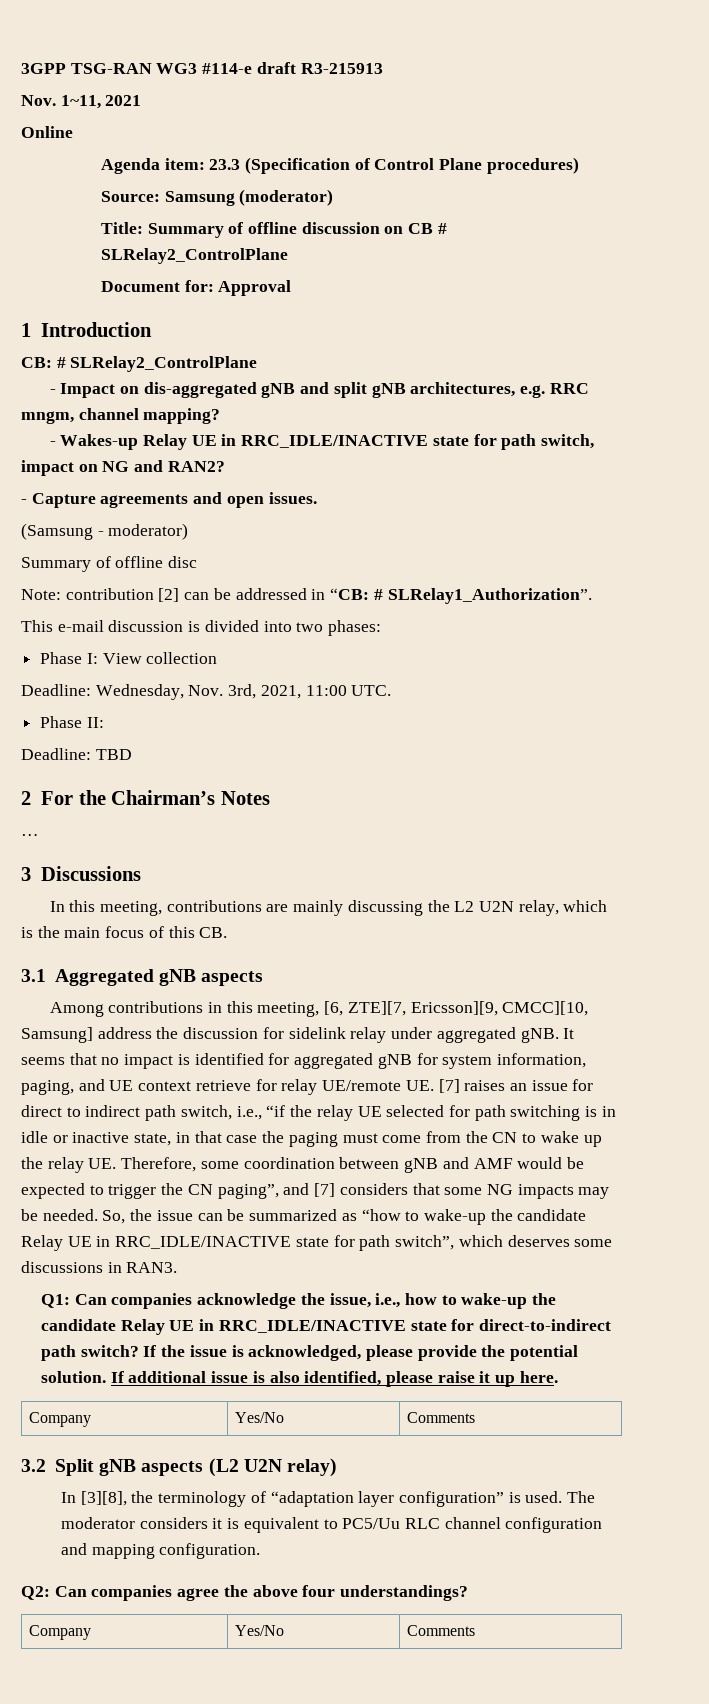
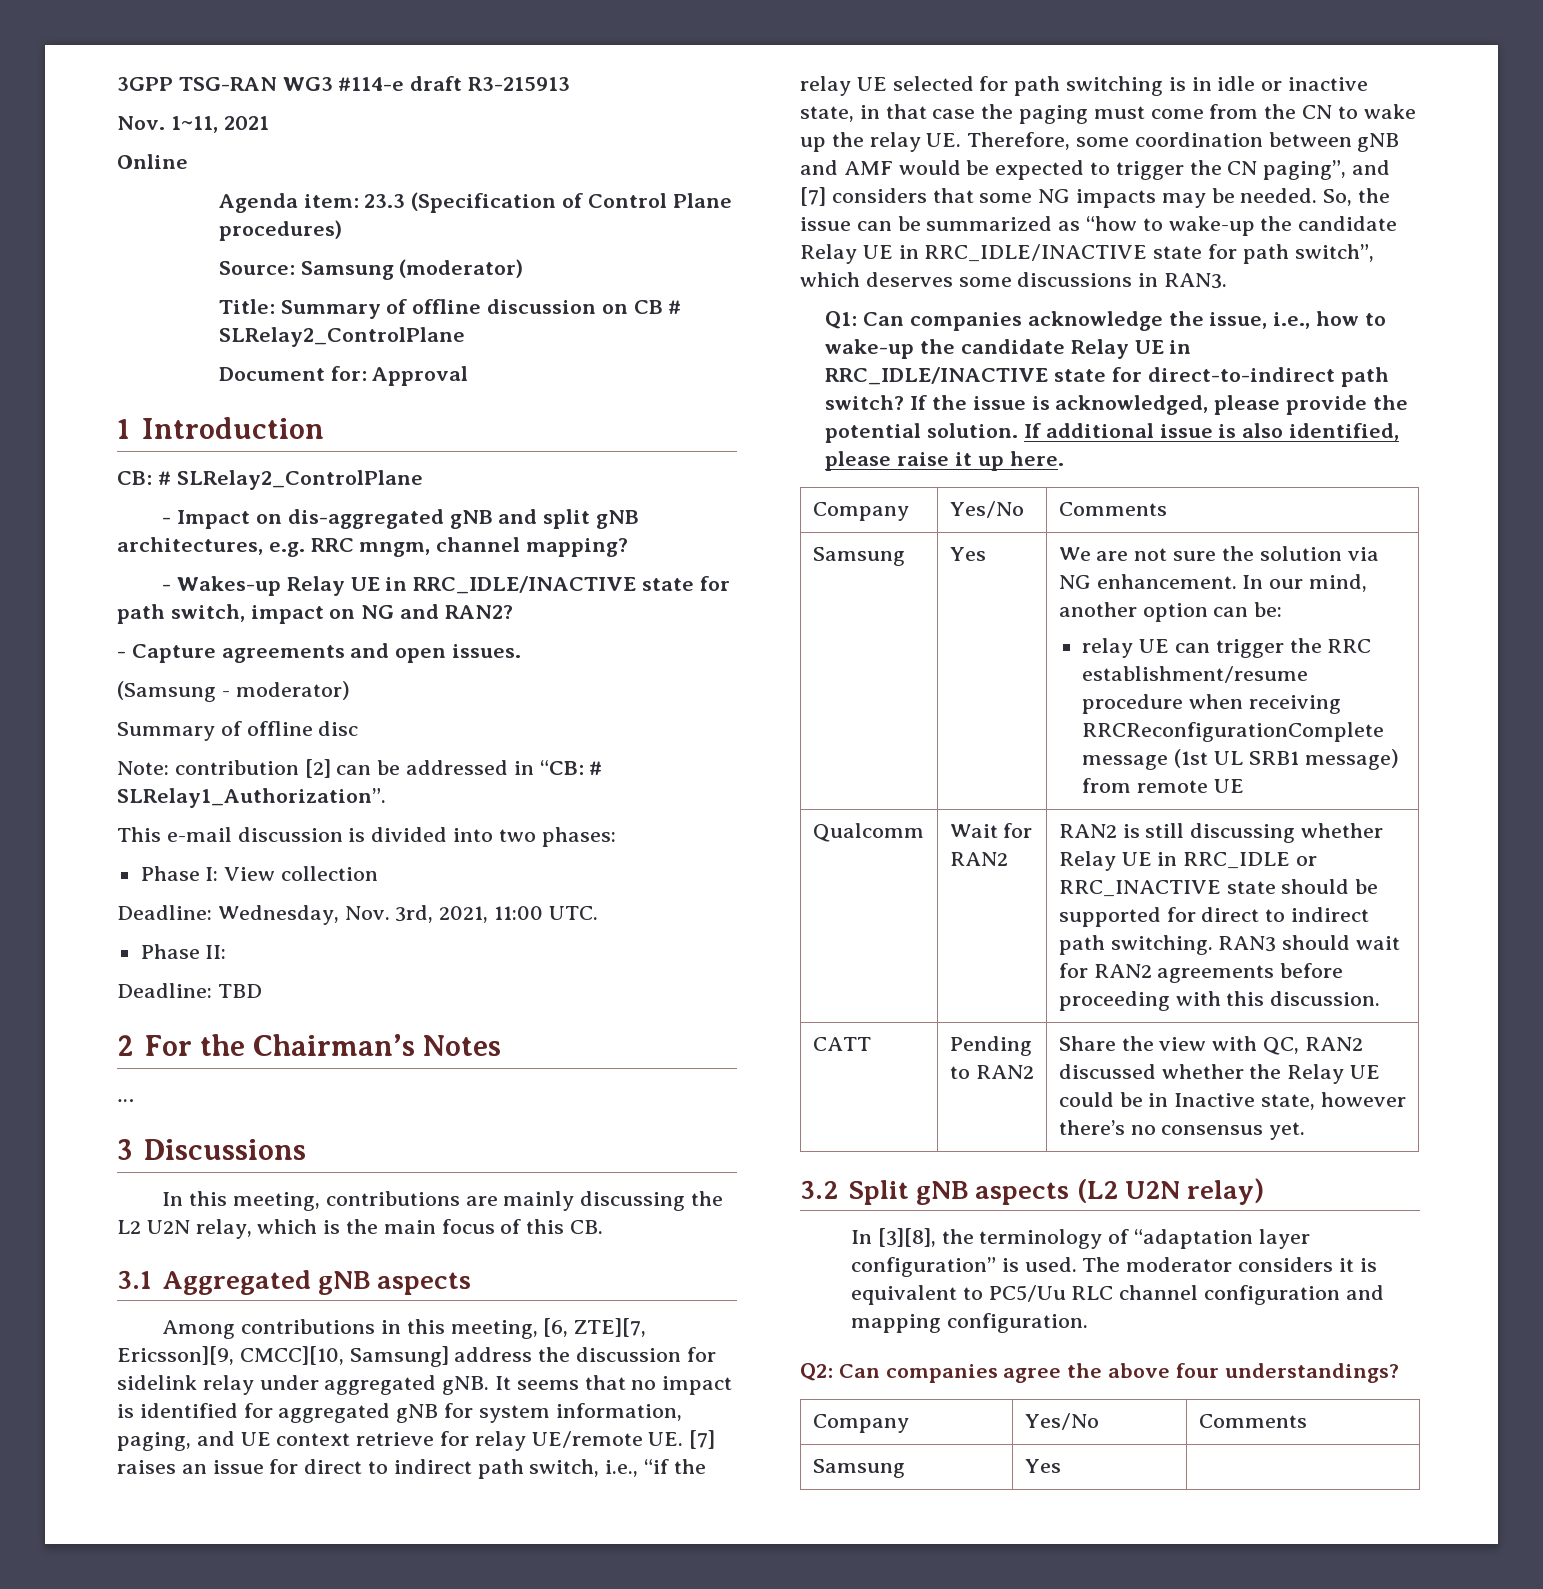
(475, 1417) none -> [812,547,905,566] [949,547,986,561] [1058,546,1379,561] [1058,574,1367,592] [1058,602,1283,622] [1082,638,1372,658] [1082,666,1309,683] [1082,694,1341,714] [1082,722,1385,742] [1082,749,1399,770] [1082,778,1244,793] [812,823,924,842] [949,823,1033,838] [949,852,1008,866] [1058,823,1383,843] [1058,851,1317,871] [1058,879,1379,897] [1058,907,1369,927] [1058,935,1400,955] [1058,963,1344,983] [1058,991,1381,1011] [812,1037,871,1051] [949,1036,1032,1056] [949,1065,1034,1079] [1058,1036,1363,1055] [1058,1064,1380,1084] [1058,1092,1406,1110] [1058,1120,1306,1140] // Samsung | Yes | We are not sure the solution via NG enhancement. In our mind, another option can be: // relay UE can trigger the RRC establishment/resume procedure when receiving RRCReconfigurationComplete message (1st UL SRB1 message) from remote UE // Qualcomm | Wait for RAN2 | RAN2 is still discussing whether Relay UE in RRC_IDLE or RRC_INACTIVE state should be supported for direct to indirect path switching. RAN3 should wait for RAN2 agreements before proceeding with this discussion. // CATT | Pending to RAN2 | Share the view with QC, RAN2 discussed whether the Relay UE could be in Inactive state, however there’s no consensus yet.
(475, 1630) none -> [812,1459,905,1478] [1024,1459,1061,1473] // Samsung | Yes |

